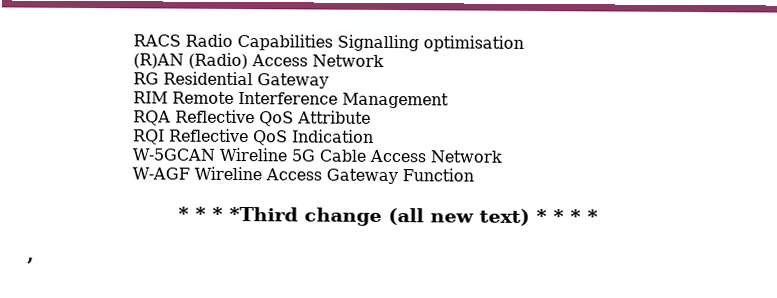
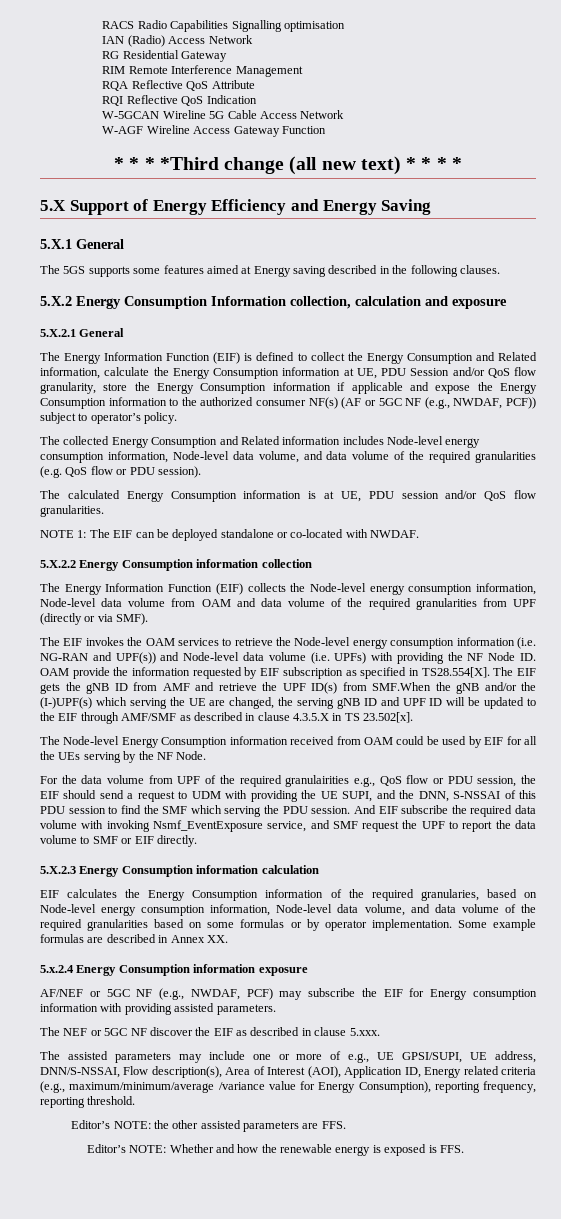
[132,53,184,69] (R)AN -> [102,36,125,44] IAN
[27,257,34,264] , -> [40,199,432,215] [40,239,124,249] [40,265,500,277] [40,296,507,309] [40,328,125,337] [40,352,537,364] [40,367,536,379] [40,382,537,394] [40,397,537,409] [40,412,178,424] [40,436,481,448] [40,451,537,463] [40,466,201,478] [40,490,536,502] [40,505,104,517] [40,529,420,541] [40,559,312,571] [40,583,536,595] [40,598,536,610] [40,613,149,625] [40,637,536,649] [40,652,536,664] [40,667,536,679] [40,682,536,694] [40,697,536,709] [40,712,414,724] [40,736,538,748] [40,751,207,763] [40,775,536,787] [40,790,537,802] [40,805,536,817] [40,820,537,832] [40,835,197,847] [40,865,319,877] [40,889,537,901] [40,904,536,916] [40,919,536,931] [40,934,228,943] [40,964,308,976] [40,988,537,1000] [40,1003,276,1015] [40,1027,380,1036] [40,1051,536,1063] [40,1066,536,1078] [40,1081,536,1093] [40,1096,136,1108] [71,1120,346,1132] [86,1144,464,1156] 5.X Support of Energy Efficiency and Energy Saving // 5.X.1 General // The 5GS supports some features aimed at Energy saving described in the following clauses. // 5.X.2 Energy Consumption Information collection, calculation and exposure // 5.X.2.1 General // The Energy Information Function (EIF) is defined to collect the Energy Consumption and Related information, calculate the Energy Consumption information at UE, PDU Session and/or QoS flow granularity, store the Energy Consumption information if applicable and expose the Energy Consumption information to the authorized consumer NF(s) (AF or 5GC NF (e.g., NWDAF, PCF)) subject to operator’s policy. // The collected Energy Consumption and Related information includes Node-level energy consumption information, Node-level data volume, and data volume of the required granularities (e.g. QoS flow or PDU session). // The calculated Energy Consumption information is at UE, PDU session and/or QoS flow granularities. // NOTE 1: The EIF can be deployed standalone or co-located with NWDAF. // 5.X.2.2 Energy Consumption information collection // The Energy Information Function (EIF) collects the Node-level energy consumption information, Node-level data volume from OAM and data volume of the required granularities from UPF (directly or via SMF). // The EIF invokes the OAM services to retrieve the Node-level energy consumption information (i.e. NG-RAN and UPF(s)) and Node-level data volume (i.e. UPFs) with providing the NF Node ID. OAM provide the information requested by EIF subscription as specified in TS28.554[X]. The EIF gets the gNB ID from AMF and retrieve the UPF ID(s) from SMF.When the gNB and/or the (I-)UPF(s) which serving the UE are changed, the serving gNB ID and UPF ID will be updated to the EIF through AMF/SMF as described in clause 4.3.5.X in TS 23.502[x]. // The Node-level Energy Consumption information received from OAM could be used by EIF for all the UEs serving by the NF Node. // For the data volume from UPF of the required granulairities e.g., QoS flow or PDU session, the EIF should send a request to UDM with providing the UE SUPI, and the DNN, S-NSSAI of this PDU session to find the SMF which serving the PDU session. And EIF subscribe the required data volume with invoking Nsmf_EventExposure service, and SMF request the UPF to report the data volume to SMF or EIF directly. // 5.X.2.3 Energy Consumption information calculation // EIF calculates the Energy Consumption information of the required granularies, based on Node-level energy consumption information, Node-level data volume, and data volume of the required granularities based on some formulas or by operator implementation. Some example formulas are described in Annex XX. // 5.x.2.4 Energy Consumption information exposure // AF/NEF or 5GC NF (e.g., NWDAF, PCF) may subscribe the EIF for Energy consumption information with providing assisted parameters. // The NEF or 5GC NF discover the EIF as described in clause 5.xxx. // The assisted parameters may include one or more of e.g., UE GPSI/SUPI, UE address, DNN/S-NSSAI, Flow description(s), Area of Interest (AOI), Application ID, Energy related criteria (e.g., maximum/minimum/average /variance value for Energy Consumption), reporting frequency, reporting threshold. // Editor’s NOTE: the other assisted parameters are FFS. // Editor’s NOTE: Whether and how the renewable energy is exposed is FFS.

